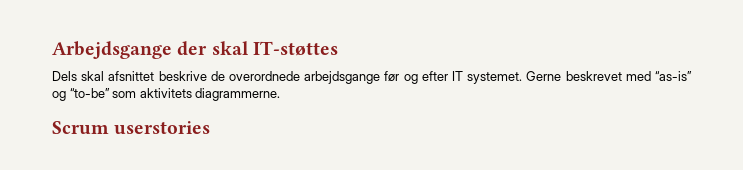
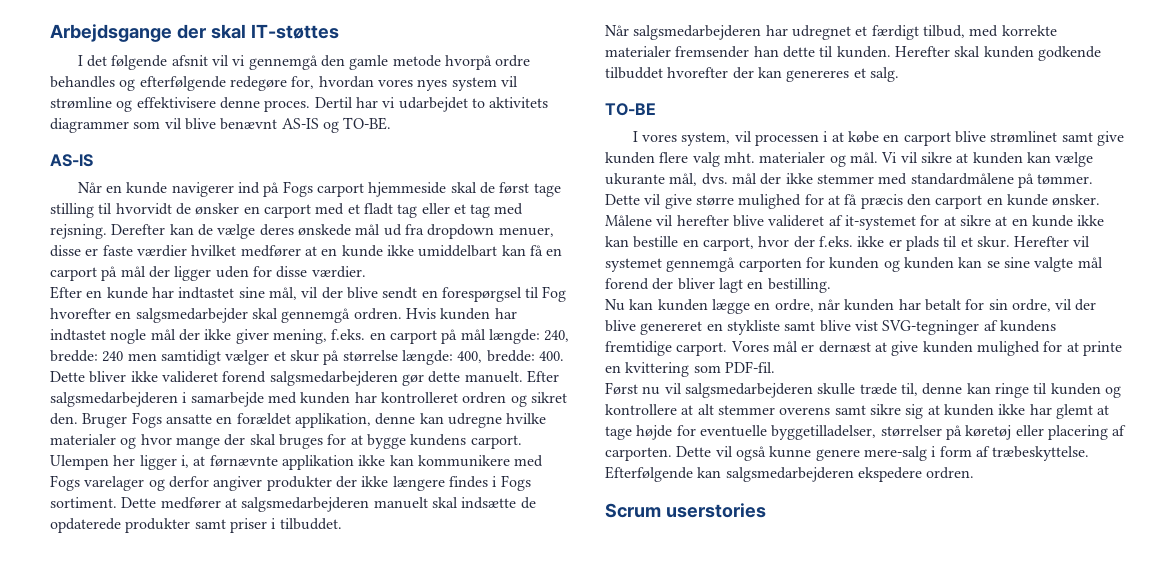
[52,71,692,84] [52,88,281,101] Dels skal afsnittet beskrive de overordnede arbejdsgange før og efter IT systemet. Gerne beskrevet med “as-is” og “to-be” som aktivitets diagrammerne. -> [77,55,531,70] [50,76,518,91] [50,97,549,112] [50,117,392,133] [50,154,93,167] [77,181,561,197] [50,203,524,218] [50,224,554,239] [50,245,563,257] [50,266,366,281] [50,286,567,302] [50,308,517,323] [50,329,570,344] [50,350,564,365] [50,370,559,386] [50,392,567,407] [50,412,547,428] [50,434,522,449] [50,455,544,470] [50,475,531,491] [50,497,536,512] [50,518,342,533] [605,25,1057,40] [605,46,1101,61] [605,67,899,82] [605,103,656,116] [632,131,1124,146] [605,152,1094,167] [605,173,1094,188] [605,194,1101,209] [605,215,1105,230] [605,236,1091,251] [605,257,1103,272] [605,278,831,293] [605,299,1097,314] [605,320,1056,335] [605,341,1122,356] [605,361,775,377] [605,382,1121,398] [605,404,1110,419] [605,425,1127,440] [605,446,1090,461] [605,466,975,482] I det følgende afsnit vil vi gennemgå den gamle metode hvorpå ordre behandles og efterfølgende redegøre for, hvordan vores nyes system vil strømline og effektivisere denne proces. Dertil har vi udarbejdet to aktivitets diagrammer som vil blive benævnt AS-IS og TO-BE. // AS-IS // Når en kunde navigerer ind på Fogs carport hjemmeside skal de først tage stilling til hvorvidt de ønsker en carport med et fladt tag eller et tag med rejsning. Derefter kan de vælge deres ønskede mål ud fra dropdown menuer, disse er faste værdier hvilket medfører at en kunde ikke umiddelbart kan få en carport på mål der ligger uden for disse værdier. // Efter en kunde har indtastet sine mål, vil der blive sendt en forespørgsel til Fog hvorefter en salgsmedarbejder skal gennemgå ordren. Hvis kunden har indtastet nogle mål der ikke giver mening, f.eks. en carport på mål længde: 240, bredde: 240 men samtidigt vælger et skur på størrelse længde: 400, bredde: 400. Dette bliver ikke valideret forend salgsmedarbejderen gør dette manuelt. Efter salgsmedarbejderen i samarbejde med kunden har kontrolleret ordren og sikret den. Bruger Fogs ansatte en forældet applikation, denne kan udregne hvilke materialer og hvor mange der skal bruges for at bygge kundens carport. Ulempen her ligger i, at førnævnte applikation ikke kan kommunikere med Fogs varelager og derfor angiver produkter der ikke længere findes i Fogs sortiment. Dette medfører at salgsmedarbejderen manuelt skal indsætte de opdaterede produkter samt priser i tilbuddet. // Når salgsmedarbejderen har udregnet et færdigt tilbud, med korrekte materialer fremsender han dette til kunden. Herefter skal kunden godkende tilbuddet hvorefter der kan genereres et salg. // TO-BE // I vores system, vil processen i at købe en carport blive strømlinet samt give kunden flere valg mht. materialer og mål. Vi vil sikre at kunden kan vælge ukurante mål, dvs. mål der ikke stemmer med standardmålene på tømmer. Dette vil give større mulighed for at få præcis den carport en kunde ønsker. Målene vil herefter blive valideret af it-systemet for at sikre at en kunde ikke kan bestille en carport, hvor der f.eks. ikke er plads til et skur. Herefter vil systemet gennemgå carporten for kunden og kunden kan se sine valgte mål forend der bliver lagt en bestilling. // Nu kan kunden lægge en ordre, når kunden har betalt for sin ordre, vil der blive genereret en stykliste samt blive vist SVG-tegninger af kundens fremtidige carport. Vores mål er dernæst at give kunden mulighed for at printe en kvittering som PDF-fil. // Først nu vil salgsmedarbejderen skulle træde til, denne kan ringe til kunden og kontrollere at alt stemmer overens samt sikre sig at kunden ikke har glemt at tage højde for eventuelle byggetilladelser, størrelser på køretøj eller placering af carporten. Dette vil også kunne genere mere-salg i form af træbeskyttelse. Efterfølgende kan salgsmedarbejderen ekspedere ordren.

